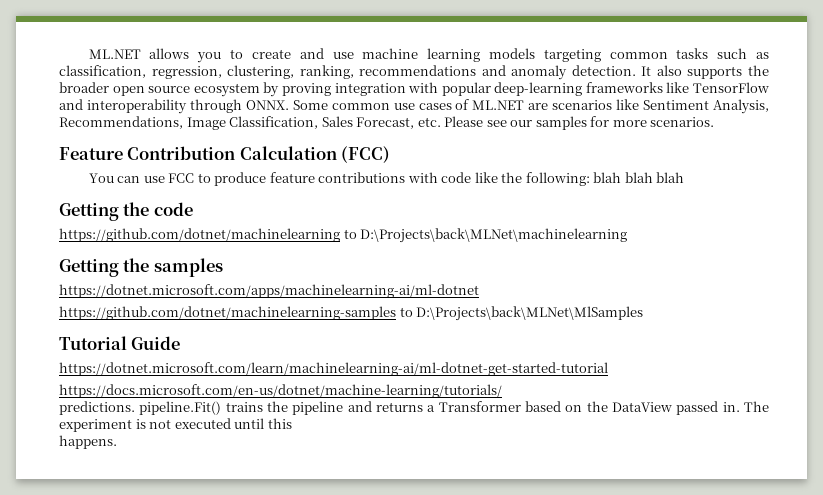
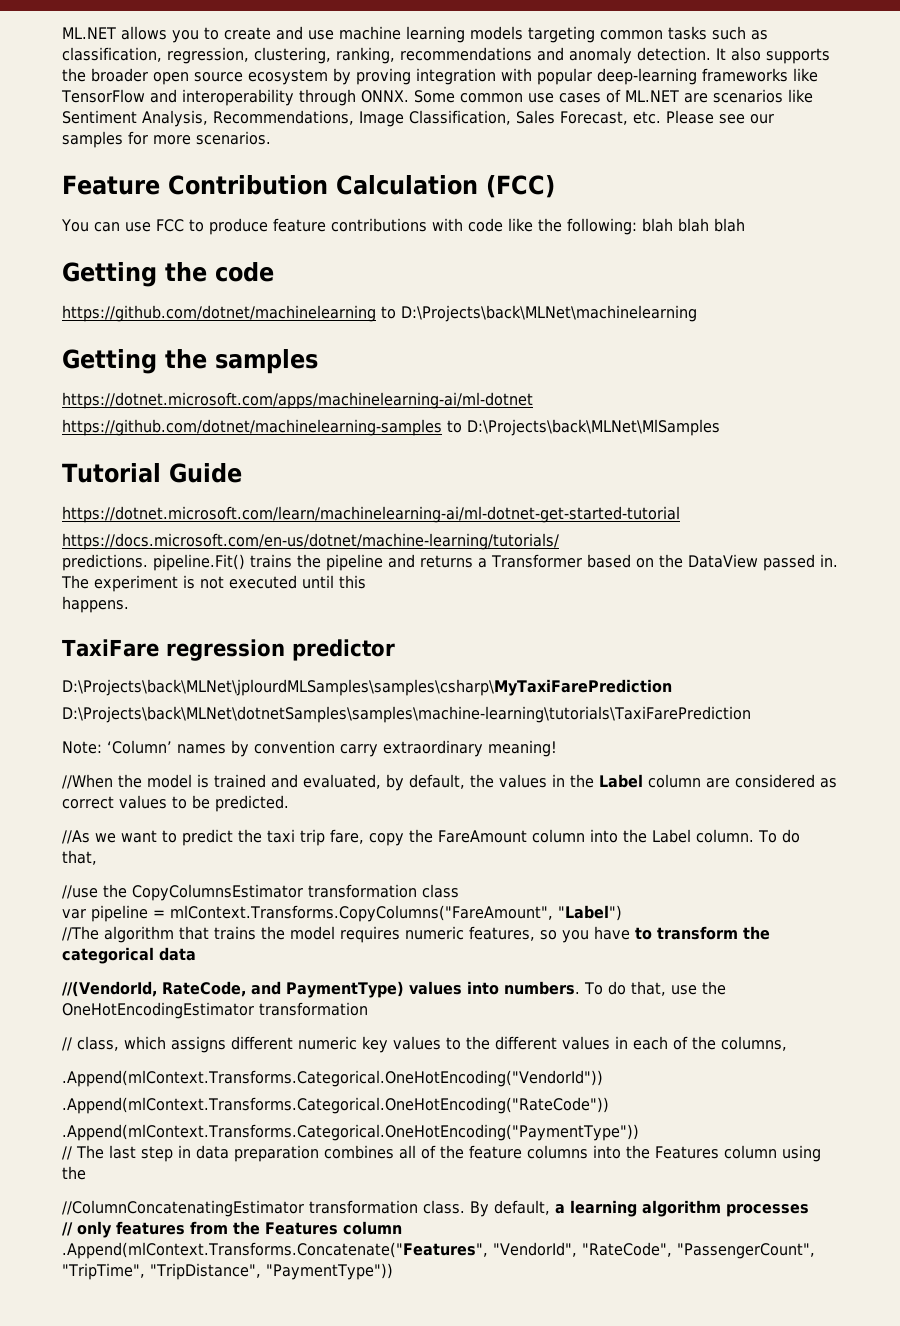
(117, 442) none -> [62,639,395,661] [62,679,672,696] [62,706,751,723] [62,740,557,757] [62,774,837,791] [62,795,289,812] [62,829,800,846] [62,850,97,865] [62,884,459,901] [62,905,622,922] [62,926,770,943] [62,947,196,964] [62,981,726,998] [62,1002,368,1019] [62,1036,787,1053] [62,1070,603,1087] [62,1097,609,1114] [62,1124,639,1141] [62,1145,821,1162] [62,1166,86,1180] [62,1200,809,1217] [62,1221,402,1238] [62,1242,815,1259] [62,1263,393,1280] // TaxiFare regression predictor // D:\Projects\back\MLNet\jplourdMLSamples\samples\csharp\MyTaxiFarePrediction // D:\Projects\back\MLNet\dotnetSamples\samples\machine-learning\tutorials\TaxiFarePrediction // Note: ‘Column’ names by convention carry extraordinary meaning! // //When the model is trained and evaluated, by default, the values in the Label column are considered as correct values to be predicted. // //As we want to predict the taxi trip fare, copy the FareAmount column into the Label column. To do that, // //use the CopyColumnsEstimator transformation class // var pipeline = mlContext.Transforms.CopyColumns("FareAmount", "Label") // //The algorithm that trains the model requires numeric features, so you have to transform the categorical data // //(VendorId, RateCode, and PaymentType) values into numbers. To do that, use the OneHotEncodingEstimator transformation // // class, which assigns different numeric key values to the different values in each of the columns, // .Append(mlContext.Transforms.Categorical.OneHotEncoding("VendorId")) // .Append(mlContext.Transforms.Categorical.OneHotEncoding("RateCode")) // .Append(mlContext.Transforms.Categorical.OneHotEncoding("PaymentType")) // // The last step in data preparation combines all of the feature columns into the Features column using the // //ColumnConcatenatingEstimator transformation class. By default, a learning algorithm processes // // only features from the Features column // .Append(mlContext.Transforms.Concatenate("Features", "VendorId", "RateCode", "PassengerCount", "TripTime", "TripDistance", "PaymentType"))

